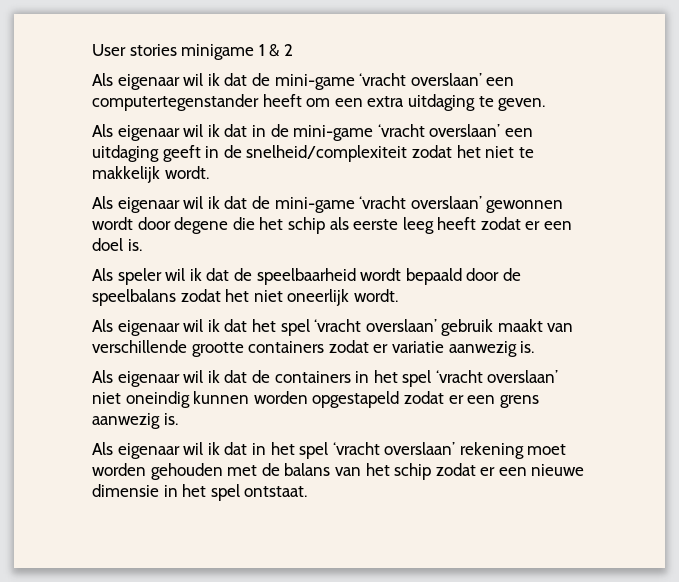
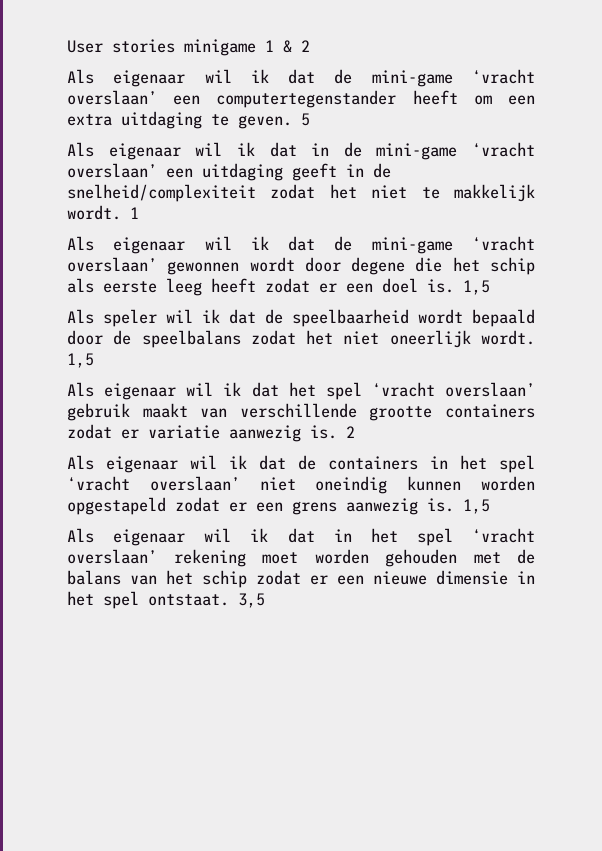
(546, 104) none -> [301,113,310,126] 5
(209, 172) none -> [130,207,139,219] 1
(142, 245) none -> [463,280,490,295] 1,5
(398, 295) none -> [67,353,94,368] 1,5
(535, 347) none -> [346,426,355,438] 2
(178, 419) none -> [463,499,490,514] 1,5
(308, 491) none -> [238,593,265,608] 3,5

